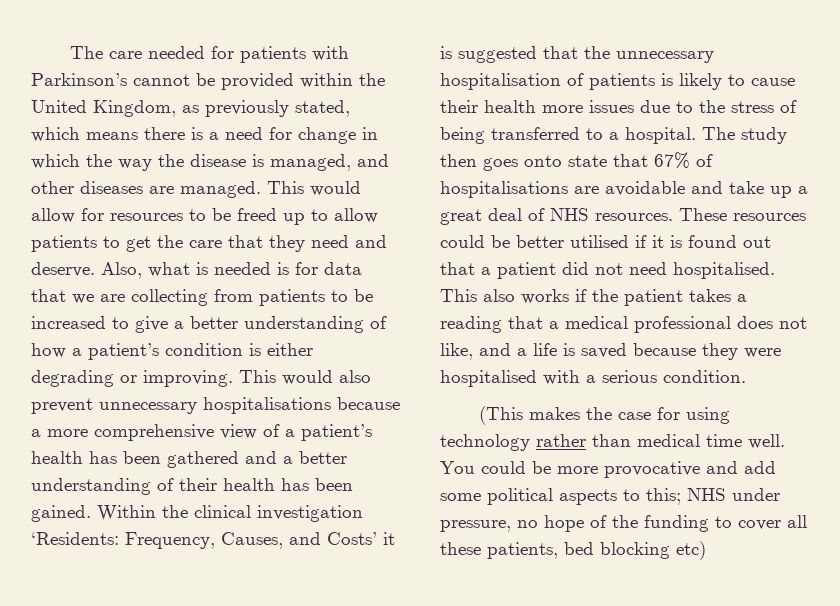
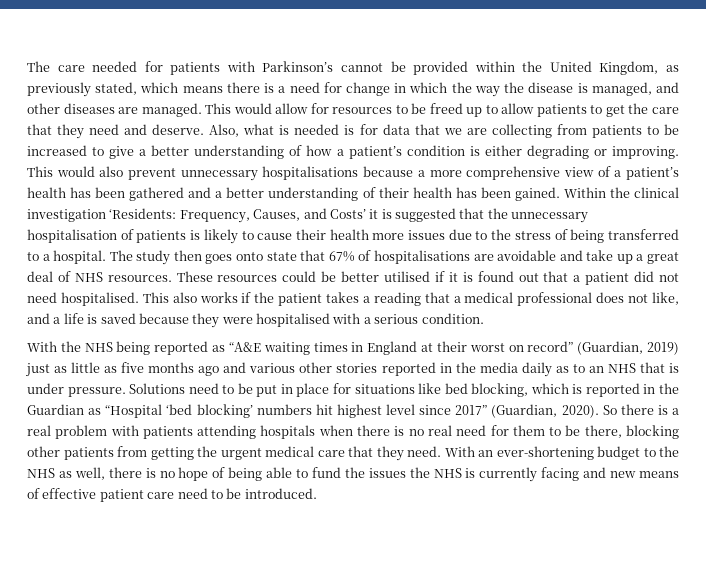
[479,406,731,425] [440,434,785,451] [440,461,776,478] [440,488,780,505] [440,515,807,532] [440,541,706,560] (This makes the case for using technology rather than medical time well. You could be more provocative and add some political aspects to this; NHS under pressure, no hope of the funding to cover all these patients, bed blocking etc) -> [27,341,679,355] [26,362,679,377] [27,383,679,397] [27,404,679,418] [27,425,679,439] [27,446,679,461] [27,467,680,482] [27,488,317,502] With the NHS being reported as “A&E waiting times in England at their worst on record” (Guardian, 2019) just as little as five months ago and various other stories reported in the media daily as to an NHS that is under pressure. Solutions need to be put in place for situations like bed blocking, which is reported in the Guardian as “Hospital ‘bed blocking’ numbers hit highest level since 2017” (Guardian, 2020). So there is a real problem with patients attending hospitals when there is no real need for them to be there, blocking other patients from getting the urgent medical care that they need. With an ever-shortening budget to the NHS as well, there is no hope of being able to fund the issues the NHS is currently facing and new means of effective patient care need to be introduced.

